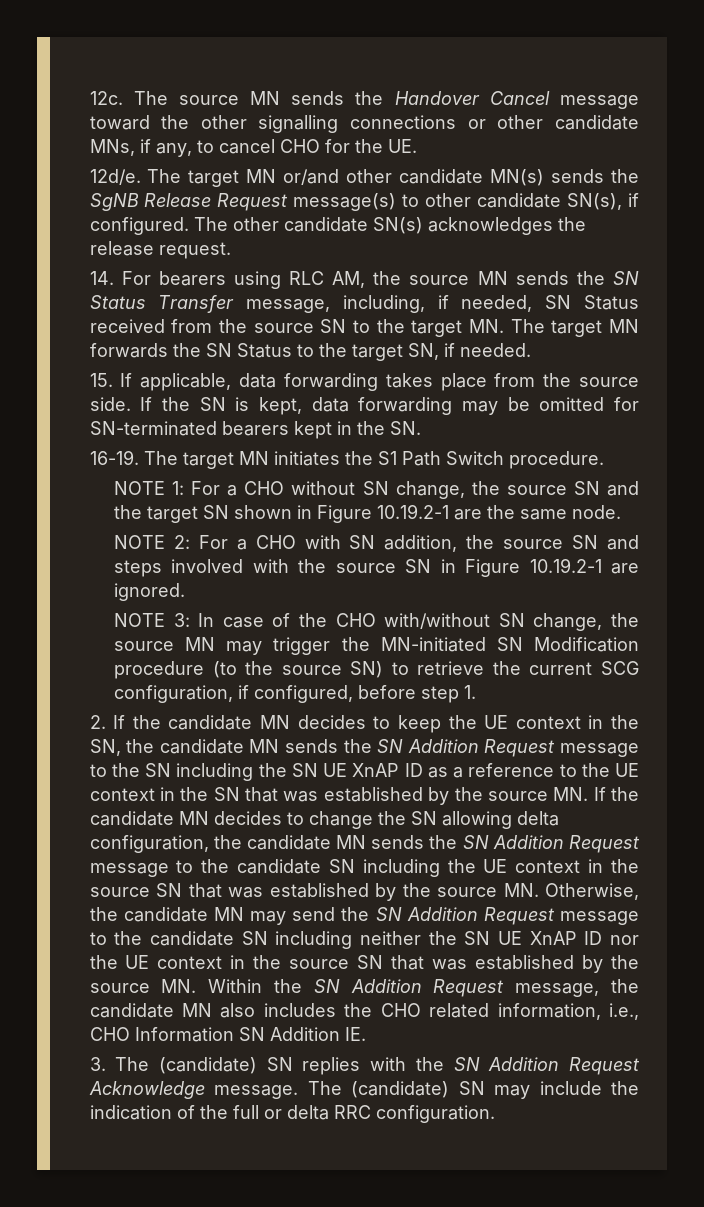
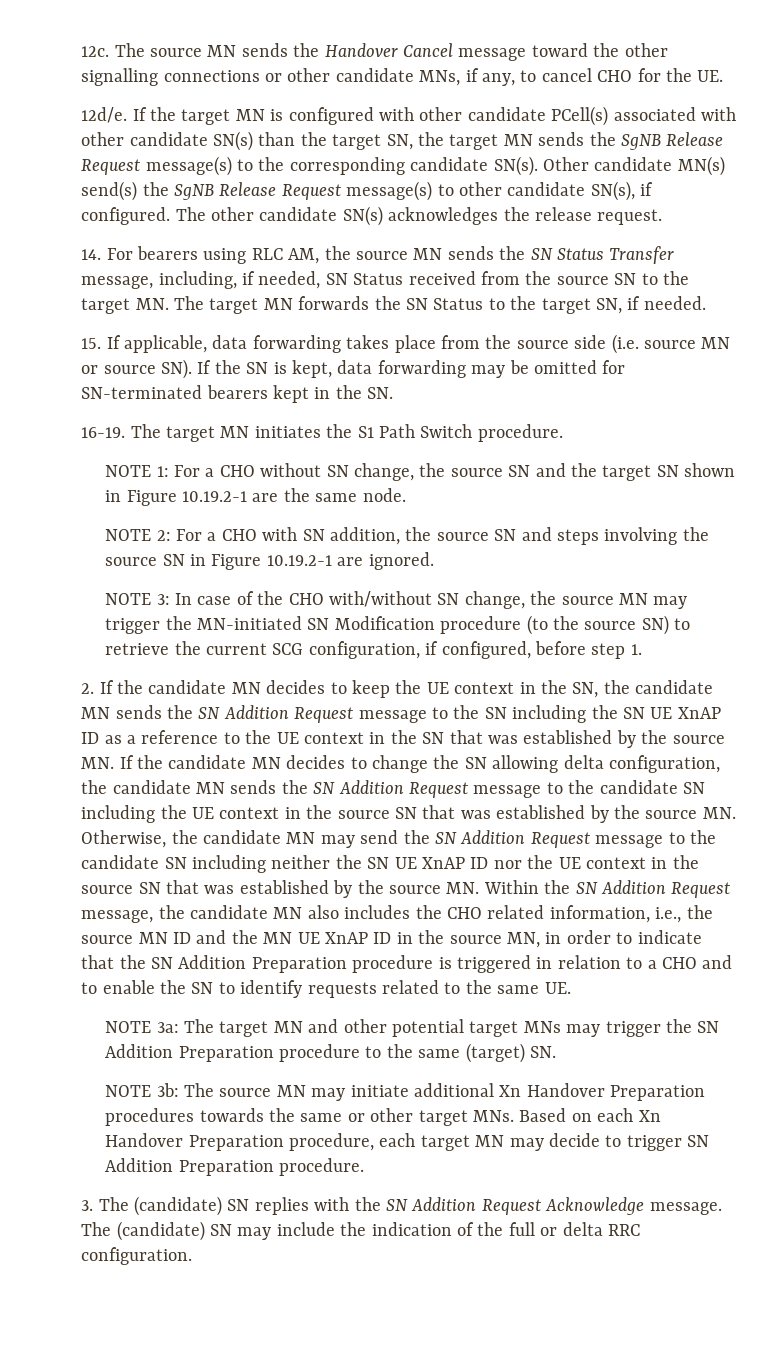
[147,169,605,187] The target MN or/and other candidate MN(s) sends -> [132,106,736,126] [81,131,724,151] [81,156,725,176] [81,181,138,201] If the target MN is configured with other candidate PCell(s) associated with other candidate SN(s) than the target SN, the target MN sends the SgNB Release Request message(s) to the corresponding candidate SN(s). Other candidate MN(s) send(s)
[89,397,131,411] side. -> [574,334,731,354] [81,359,192,379] side (i.e. source MN or source SN).
[171,559,289,573] involved with -> [604,527,678,545] involving
[89,1027,366,1042] CHO Information SN Addition IE. -> [686,905,713,919] [81,930,702,948] [81,955,733,973] [81,980,571,998] [105,1019,720,1037] [105,1043,557,1063] [105,1083,706,1101] [105,1108,661,1126] [105,1133,710,1151] [105,1158,365,1176] the source MN ID and the MN UE XnAP ID in the source MN, in order to indicate that the SN Addition Preparation procedure is triggered in relation to a CHO and to enable the SN to identify requests related to the same UE. // NOTE 3a: The target MN and other potential target MNs may trigger the SN Addition Preparation procedure to the same (target) SN. // NOTE 3b: The source MN may initiate additional Xn Handover Preparation procedures towards the same or other target MNs. Based on each Xn Handover Preparation procedure, each target MN may decide to trigger SN Addition Preparation procedure.

